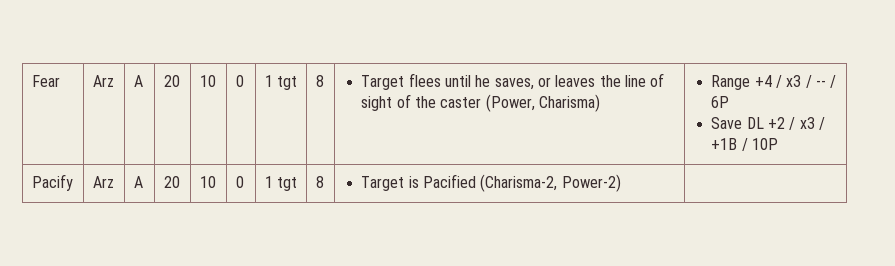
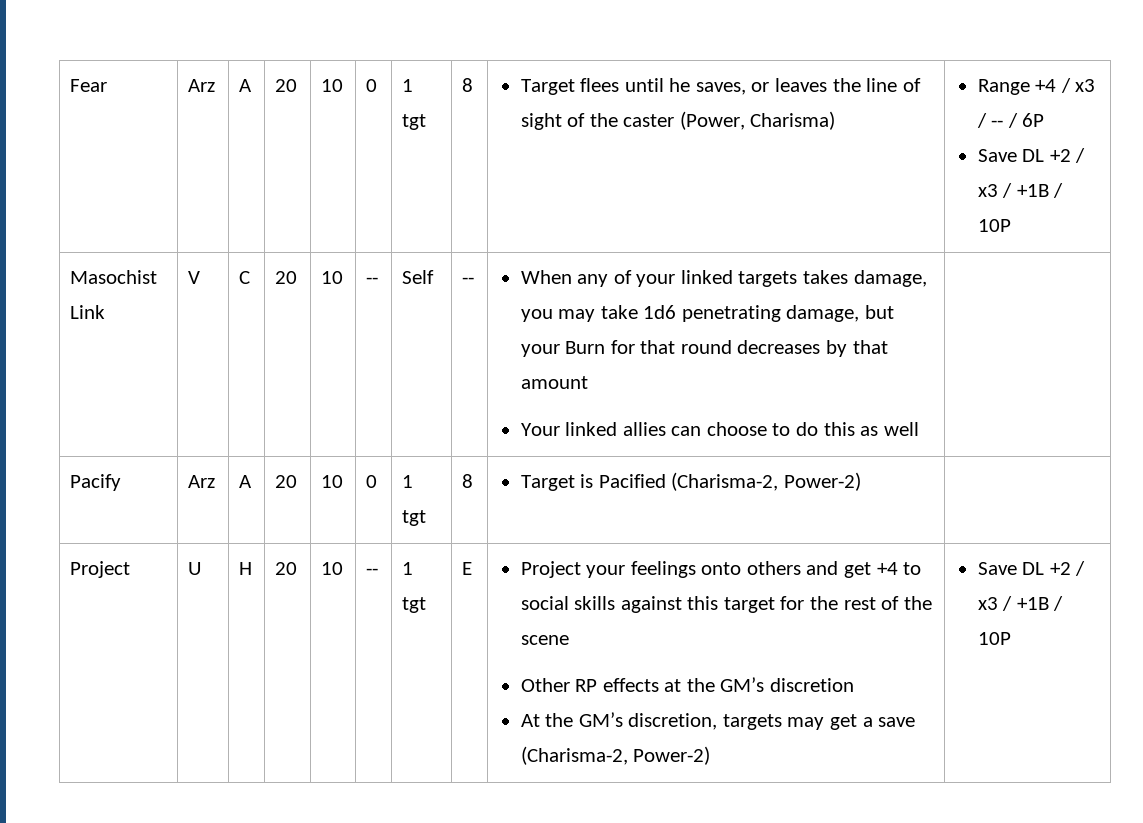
(778, 144) none -> [70,270,158,284] [70,305,106,319] [188,271,201,284] [239,271,251,284] [275,271,298,284] [321,271,344,284] [366,277,379,284] [402,270,435,284] [462,277,475,284] [520,270,927,287] [520,305,894,322] [520,340,888,357] [520,376,588,389] [520,422,919,436] // Masochist Link | V | C | 20 | 10 | -- | Self | -- | When any of your linked targets takes damage, you may take 1d6 penetrating damage, but your Burn for that round decreases by that amount // Your linked allies can choose to do this as well |
(621, 183) none -> [70,561,131,578] [188,562,202,575] [239,562,253,575] [275,562,298,575] [321,562,344,575] [366,568,379,575] [402,562,414,575] [402,597,427,613] [462,562,473,575] [520,561,922,578] [520,596,932,613] [520,635,569,645] [520,677,854,692] [520,712,916,730] [520,746,711,765] [977,561,1086,576] [977,596,1064,611] [977,632,1011,645] // Project | U | H | 20 | 10 | -- | 1 tgt | E | Project your feelings onto others and get +4 to social skills against this target for the rest of the scene // Other RP effects at the GM’s discretion // At the GM’s discretion, targets may get a save (Charisma-2, Power-2) | Save DL +2 / x3 / +1B / 10P

